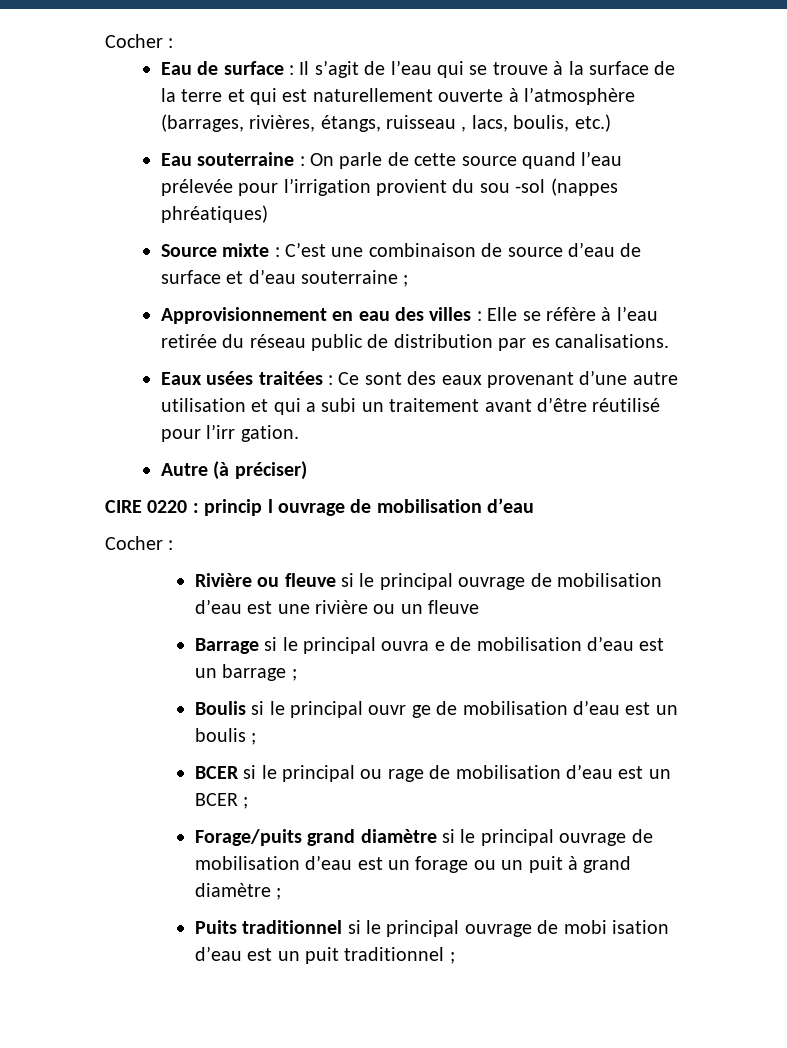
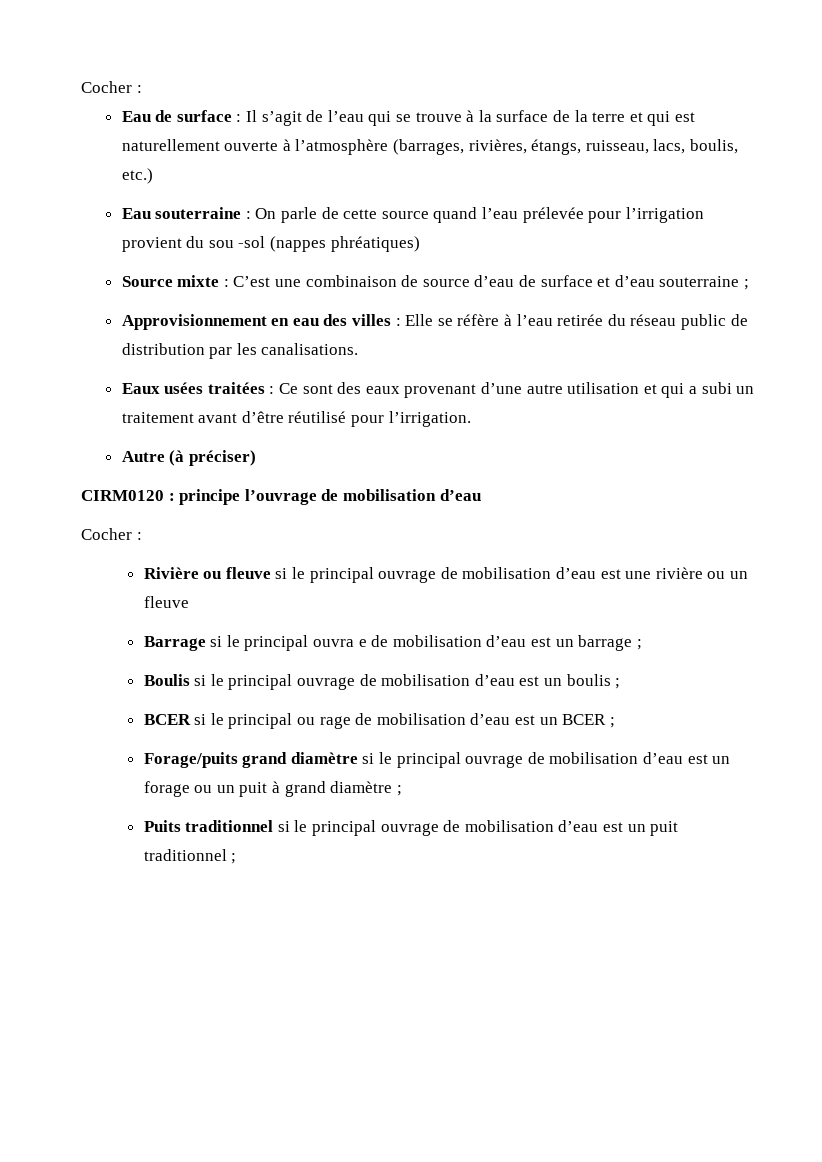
[386,115,467,132] ruisseau , -> [585,140,649,154] ruisseau,
[531,338,550,348] es -> [236,343,257,355] les
[206,424,299,442] l’irr gation. -> [388,411,471,427] l’irrigation.
[105,499,345,516] CIRE 0220 : princip l ouvrage -> [81,489,317,505] CIRM0120 : principe l’ouvrage
[368,705,431,718] ouvr ge -> [297,677,356,690] ouvrage
[563,920,669,934] mobi isation -> [464,820,554,832] mobilisation

